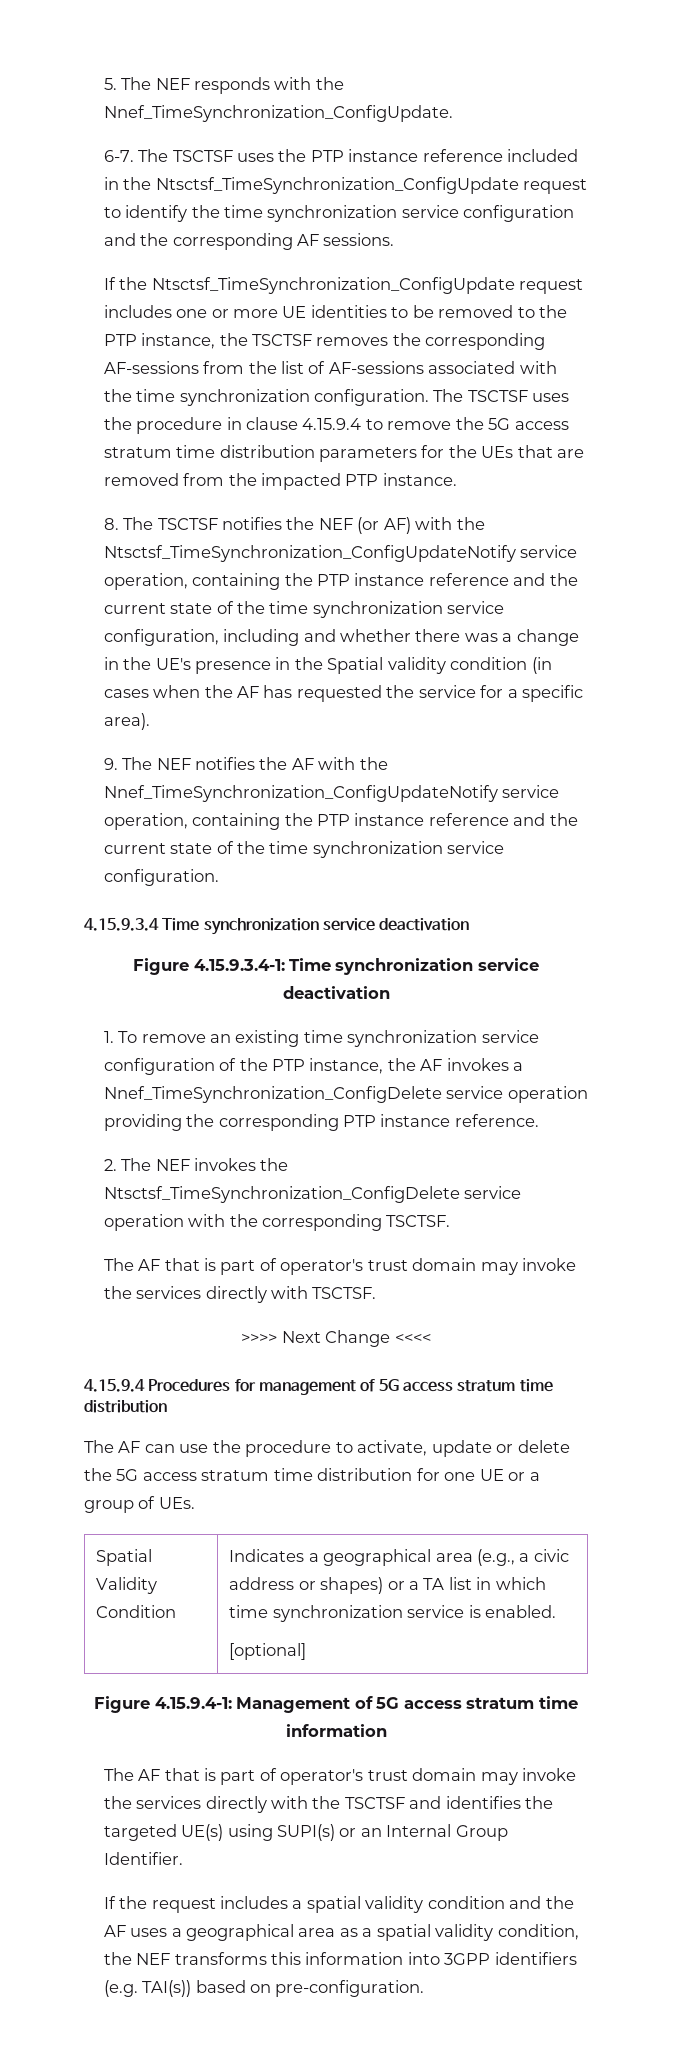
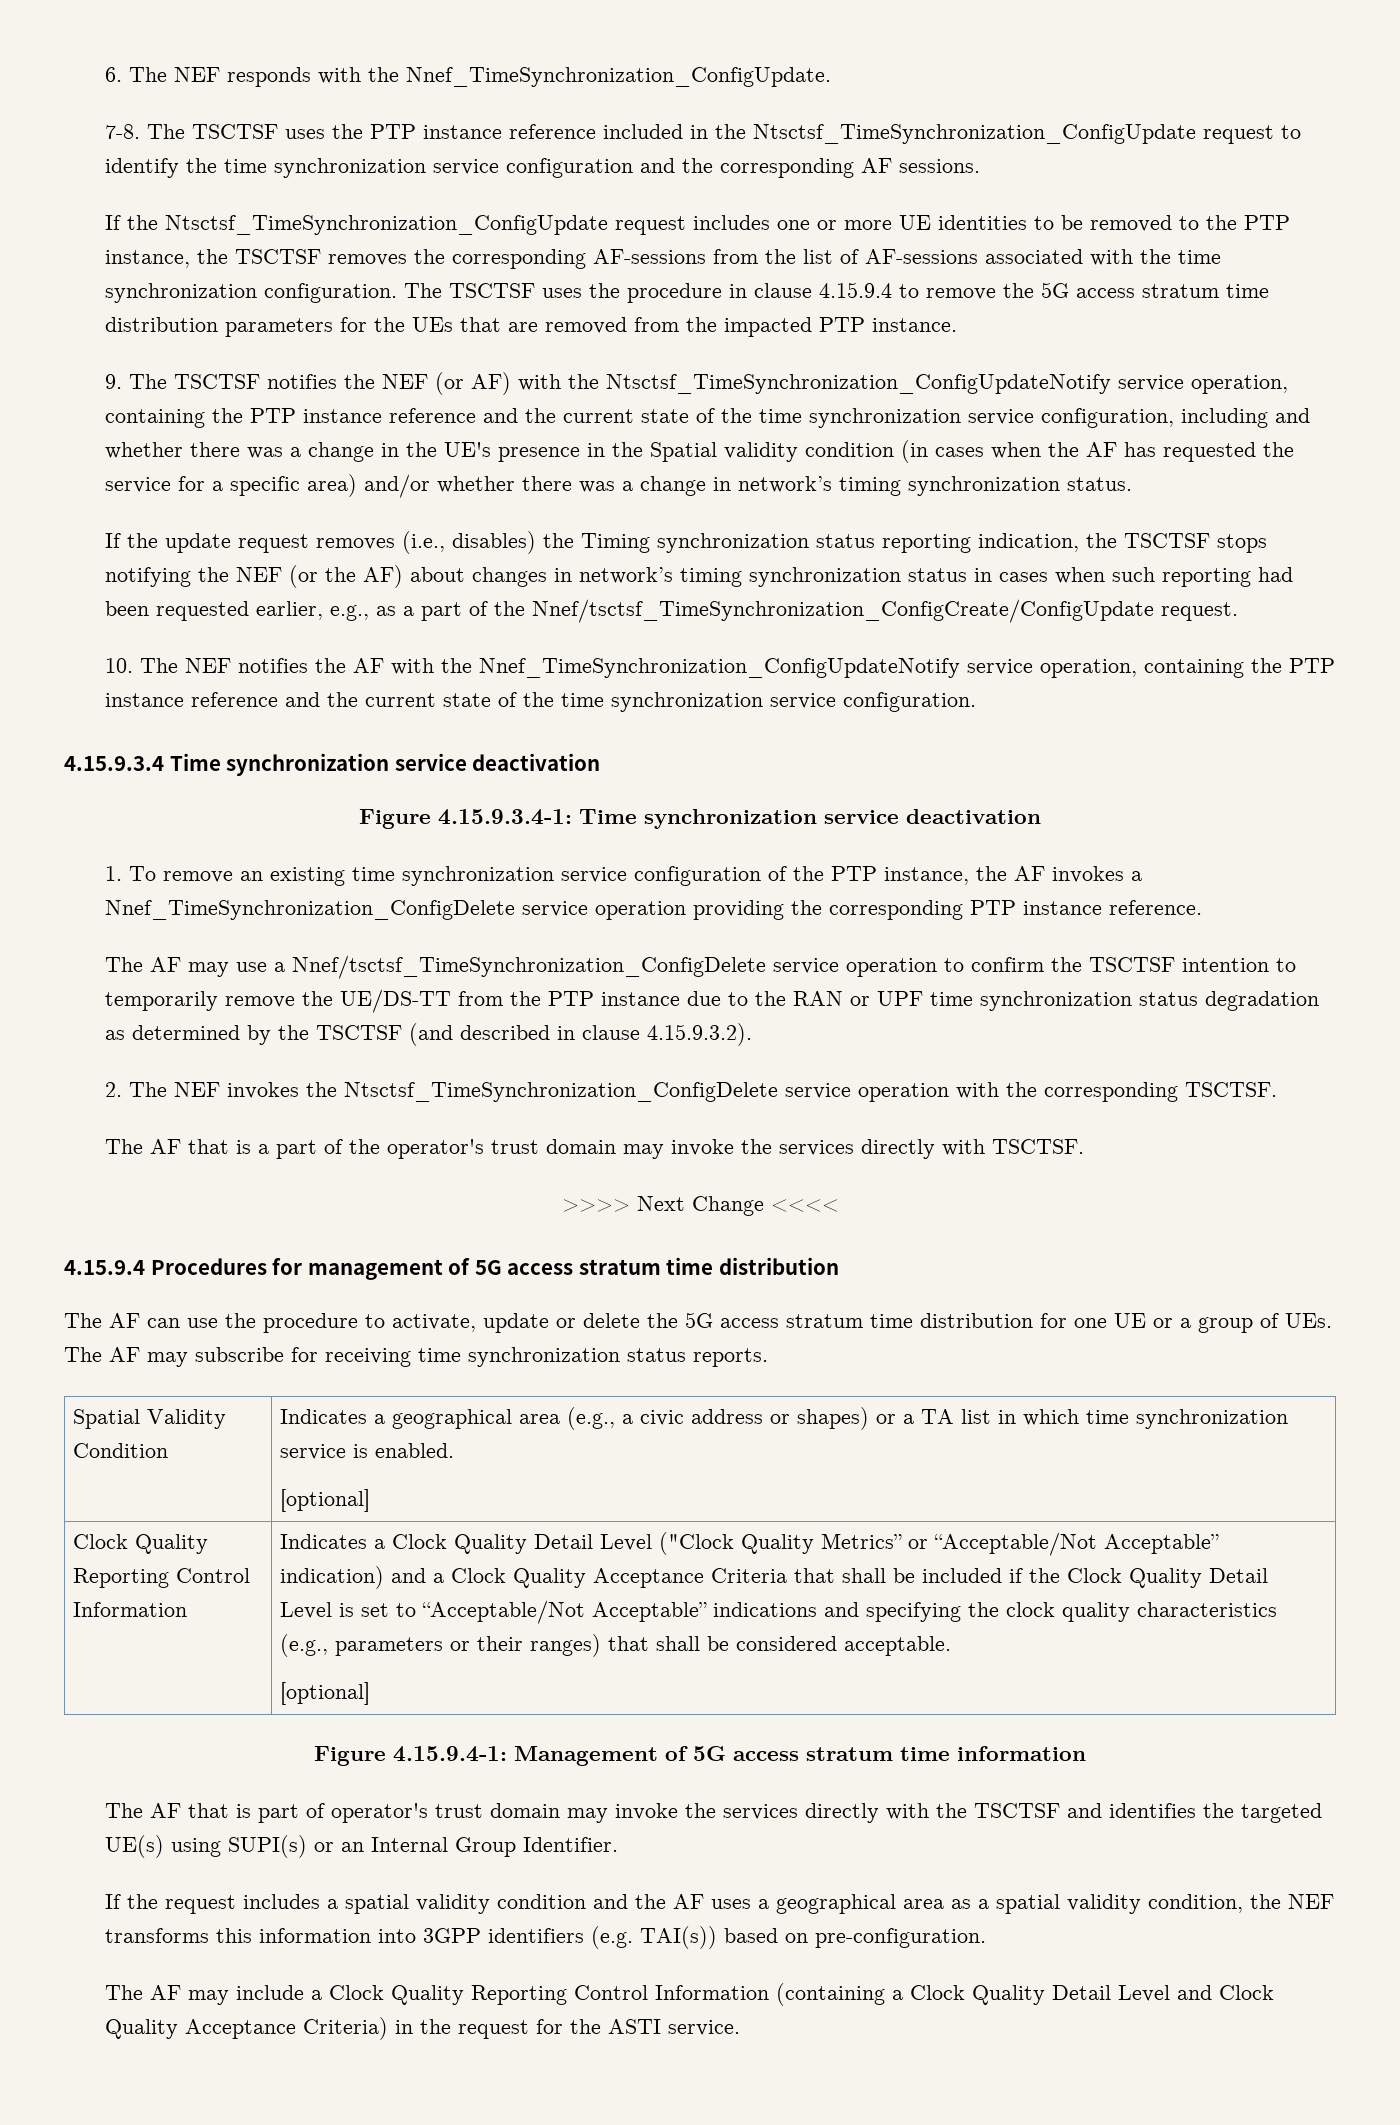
[103,78,117,90] 5. -> [105,67,123,82] 6.
[103,150,134,162] 6-7. -> [105,124,141,139] 7-8.
[103,518,119,530] 8. -> [105,374,123,389] 9.
[103,713,150,730] [103,758,118,770] area). // 9. -> [307,474,1133,498] [105,531,1268,554] [105,565,1294,588] [105,599,1239,623] [105,658,134,673] area) and/or whether there was a change in network’s timing synchronization status. // If the update request removes (i.e., disables) the Timing synchronization status reporting indication, the TSCTSF stops notifying the NEF (or the AF) about changes in network’s timing synchronization status in cases when such reporting had been requested earlier, e.g., as a part of the Nnef/tsctsf_TimeSynchronization_ConfigCreate/ConfigUpdate request. // 10.
(539, 1120) none -> [105,955,1297,979] [105,989,1320,1013] [105,1023,753,1046] // The AF may use a Nnef/tsctsf_TimeSynchronization_ConfigDelete service operation to confirm the TSCTSF intention to temporarily remove the UE/DS-TT from the PTP instance due to the RAN or UPF time synchronization status degradation as determined by the TSCTSF (and described in clause 4.15.9.3.2).
[220,1258,277,1275] part of -> [258,1139,381,1159] a part of the
(195, 1503) none -> [64,1347,768,1367] The AF may subscribe for receiving time synchronization status reports.
(307, 1651) none -> [73,1534,209,1554] [73,1568,251,1588] [73,1602,188,1617] [280,1532,1220,1556] [280,1566,1269,1589] [280,1600,1278,1624] [280,1634,952,1657] [280,1682,371,1705] // Clock Quality Reporting Control Information | Indicates a Clock Quality Detail Level ("Clock Quality Metrics” or “Acceptable/Not Acceptable” indication) and a Clock Quality Acceptance Criteria that shall be included if the Clock Quality Detail Level is set to “Acceptable/Not Acceptable” indications and specifying the clock quality characteristics (e.g., parameters or their ranges) that shall be considered acceptable. // [optional]
(425, 1988) none -> [105,1983,1275,2006] [105,2017,741,2040] // The AF may include a Clock Quality Reporting Control Information (containing a Clock Quality Detail Level and Clock Quality Acceptance Criteria) in the request for the ASTI service.

